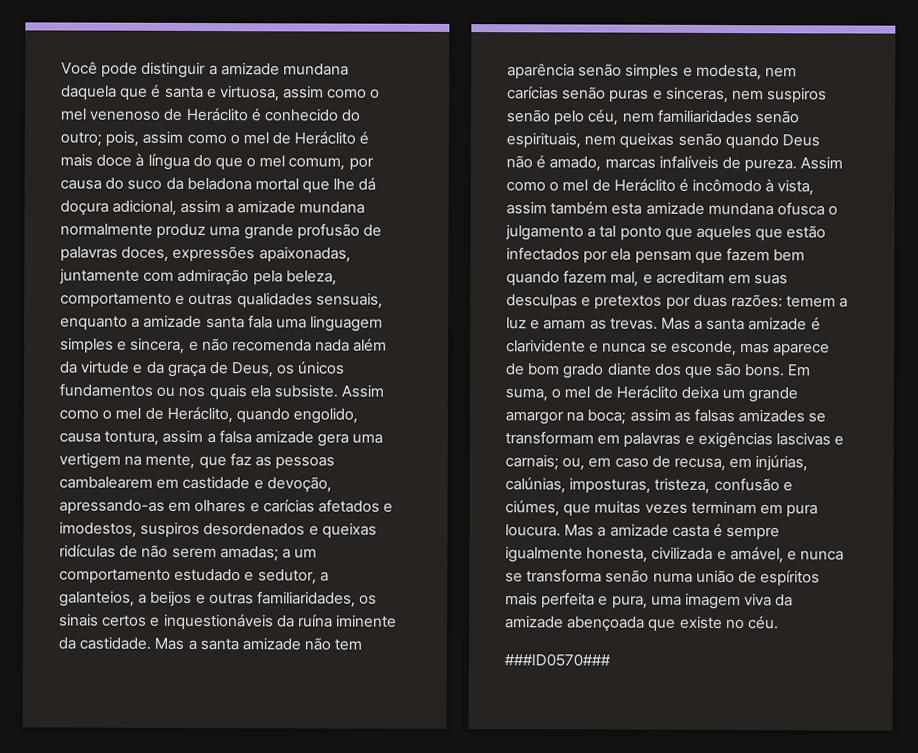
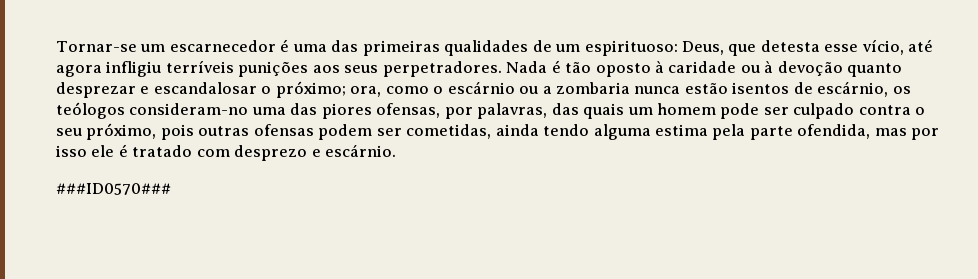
[61,61,349,79] [61,84,381,102] [60,107,362,122] [60,130,370,147] [60,153,374,171] [60,177,377,194] [60,199,365,216] [60,223,382,240] [60,245,351,263] [59,268,337,286] [60,292,383,309] [60,314,384,332] [60,337,388,354] [60,360,346,378] [59,383,385,401] [59,406,359,424] [59,429,384,447] [59,452,336,470] [59,475,332,493] [59,499,394,515] [59,521,377,539] [59,544,318,562] [59,568,329,585] [59,590,378,608] [59,613,398,631] [58,636,363,651] [507,63,797,81] [507,86,828,104] [506,109,800,126] [506,132,820,150] [506,155,844,173] [506,178,815,196] [506,201,839,216] [505,224,827,242] [506,247,806,265] [506,270,789,287] [506,294,849,310] [506,317,821,331] [506,339,831,357] [506,362,812,379] [505,385,799,403] [505,408,827,425] [505,431,845,449] [505,454,809,472] [505,477,793,494] [505,500,819,518] [505,523,781,541] [505,546,845,564] [505,569,821,587] [505,592,794,610] [505,615,779,632] Você pode distinguir a amizade mundana daquela que é santa e virtuosa, assim como o mel venenoso de Heráclito é conhecido do outro; pois, assim como o mel de Heráclito é mais doce à língua do que o mel comum, por causa do suco da beladona mortal que lhe dá doçura adicional, assim a amizade mundana normalmente produz uma grande profusão de palavras doces, expressões apaixonadas, juntamente com admiração pela beleza, comportamento e outras qualidades sensuais, enquanto a amizade santa fala uma linguagem simples e sincera, e não recomenda nada além da virtude e da graça de Deus, os únicos fundamentos ou nos quais ela subsiste. Assim como o mel de Heráclito, quando engolido, causa tontura, assim a falsa amizade gera uma vertigem na mente, que faz as pessoas cambalearem em castidade e devoção, apressando-as em olhares e carícias afetados e imodestos, suspiros desordenados e queixas ridículas de não serem amadas; a um comportamento estudado e sedutor, a galanteios, a beijos e outras familiaridades, os sinais certos e inquestionáveis da ruína iminente da castidade. Mas a santa amizade não tem aparência senão simples e modesta, nem carícias senão puras e sinceras, nem suspiros senão pelo céu, nem familiaridades senão espirituais, nem queixas senão quando Deus não é amado, marcas infalíveis de pureza. Assim como o mel de Heráclito é incômodo à vista, assim também esta amizade mundana ofusca o julgamento a tal ponto que aqueles que estão infectados por ela pensam que fazem bem quando fazem mal, e acreditam em suas desculpas e pretextos por duas razões: temem a luz e amam as trevas. Mas a santa amizade é clarividente e nunca se esconde, mas aparece de bom grado diante dos que são bons. Em suma, o mel de Heráclito deixa um grande amargor na boca; assim as falsas amizades se transformam em palavras e exigências lascivas e carnais; ou, em caso de recusa, em injúrias, calúnias, imposturas, tristeza, confusão e ciúmes, que muitas vezes terminam em pura loucura. Mas a amizade casta é sempre igualmente honesta, civilizada e amável, e nunca se transforma senão numa união de espíritos mais perfeita e pura, uma imagem viva da amizade abençoada que existe no céu. -> [56,39,934,56] [56,60,903,77] [56,81,911,98] [56,102,926,119] [56,123,940,140] [56,144,397,161] Tornar-se um escarnecedor é uma das primeiras qualidades de um espirituoso: Deus, que detesta esse vício, até agora infligiu terríveis punições aos seus perpetradores. Nada é tão oposto à caridade ou à devoção quanto desprezar e escandalosar o próximo; ora, como o escárnio ou a zombaria nunca estão isentos de escárnio, os teólogos consideram-no uma das piores ofensas, por palavras, das quais um homem pode ser culpado contra o seu próximo, pois outras ofensas podem ser cometidas, ainda tendo alguma estima pela parte ofendida, mas por isso ele é tratado com desprezo e escárnio.

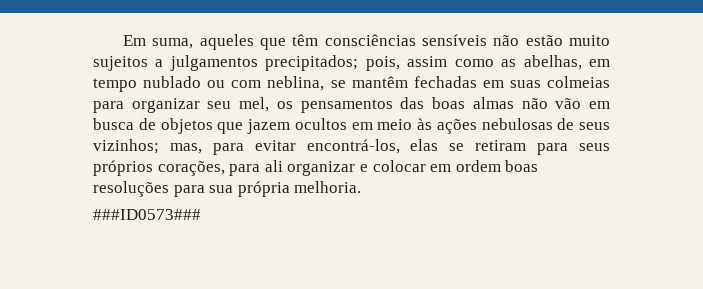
[56,39,934,56] [56,60,903,77] [56,81,911,98] [56,102,926,119] [56,123,940,140] [56,144,397,161] [56,183,171,195] Tornar-se um escarnecedor é uma das primeiras qualidades de um espirituoso: Deus, que detesta esse vício, até agora infligiu terríveis punições aos seus perpetradores. Nada é tão oposto à caridade ou à devoção quanto desprezar e escandalosar o próximo; ora, como o escárnio ou a zombaria nunca estão isentos de escárnio, os teólogos consideram-no uma das piores ofensas, por palavras, das quais um homem pode ser culpado contra o seu próximo, pois outras ofensas podem ser cometidas, ainda tendo alguma estima pela parte ofendida, mas por isso ele é tratado com desprezo e escárnio. // ###ID0570### -> [123,34,610,50] [93,55,611,71] [93,76,610,92] [93,97,611,113] [93,118,610,134] [93,139,611,155] [93,160,539,176] [93,181,362,197] [93,209,201,220] Em suma, aqueles que têm consciências sensíveis não estão muito sujeitos a julgamentos precipitados; pois, assim como as abelhas, em tempo nublado ou com neblina, se mantêm fechadas em suas colmeias para organizar seu mel, os pensamentos das boas almas não vão em busca de objetos que jazem ocultos em meio às ações nebulosas de seus vizinhos; mas, para evitar encontrá-los, elas se retiram para seus próprios corações, para ali organizar e colocar em ordem boas resoluções para sua própria melhoria. // ###ID0573###

